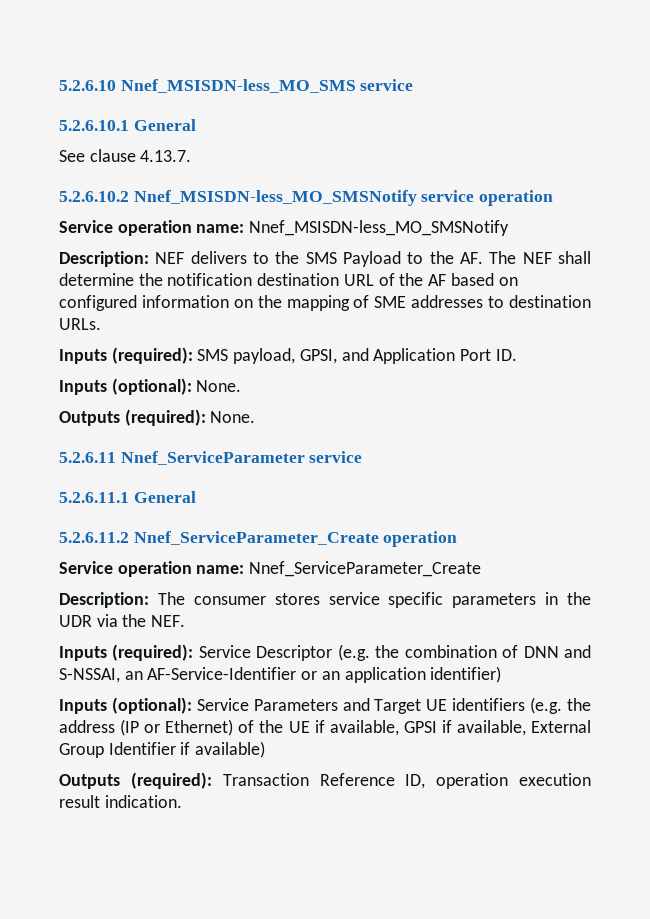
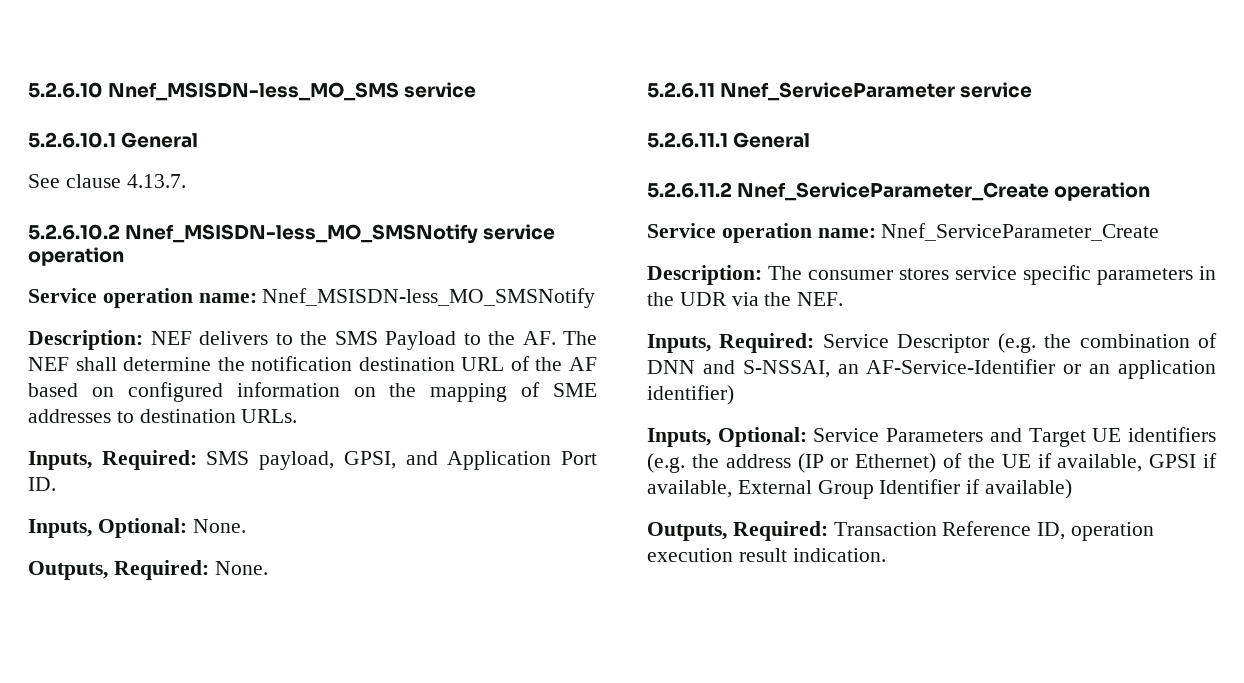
[59,347,193,364] Inputs (required): -> [28,450,197,470] Inputs, Required:
[59,378,242,395] [59,409,206,426] Inputs (optional): None. // Outputs (required): -> [28,518,246,538] [28,560,209,580] Inputs, Optional: None. // Outputs, Required:
[59,644,194,661] Inputs (required): -> [647,333,815,353] Inputs, Required:
[59,697,192,714] Inputs (optional): -> [647,427,807,447] Inputs, Optional:
[59,772,212,789] Outputs (required): -> [647,521,828,541] Outputs, Required:

